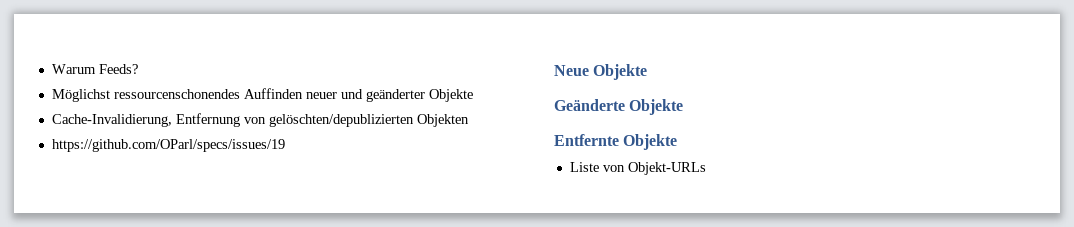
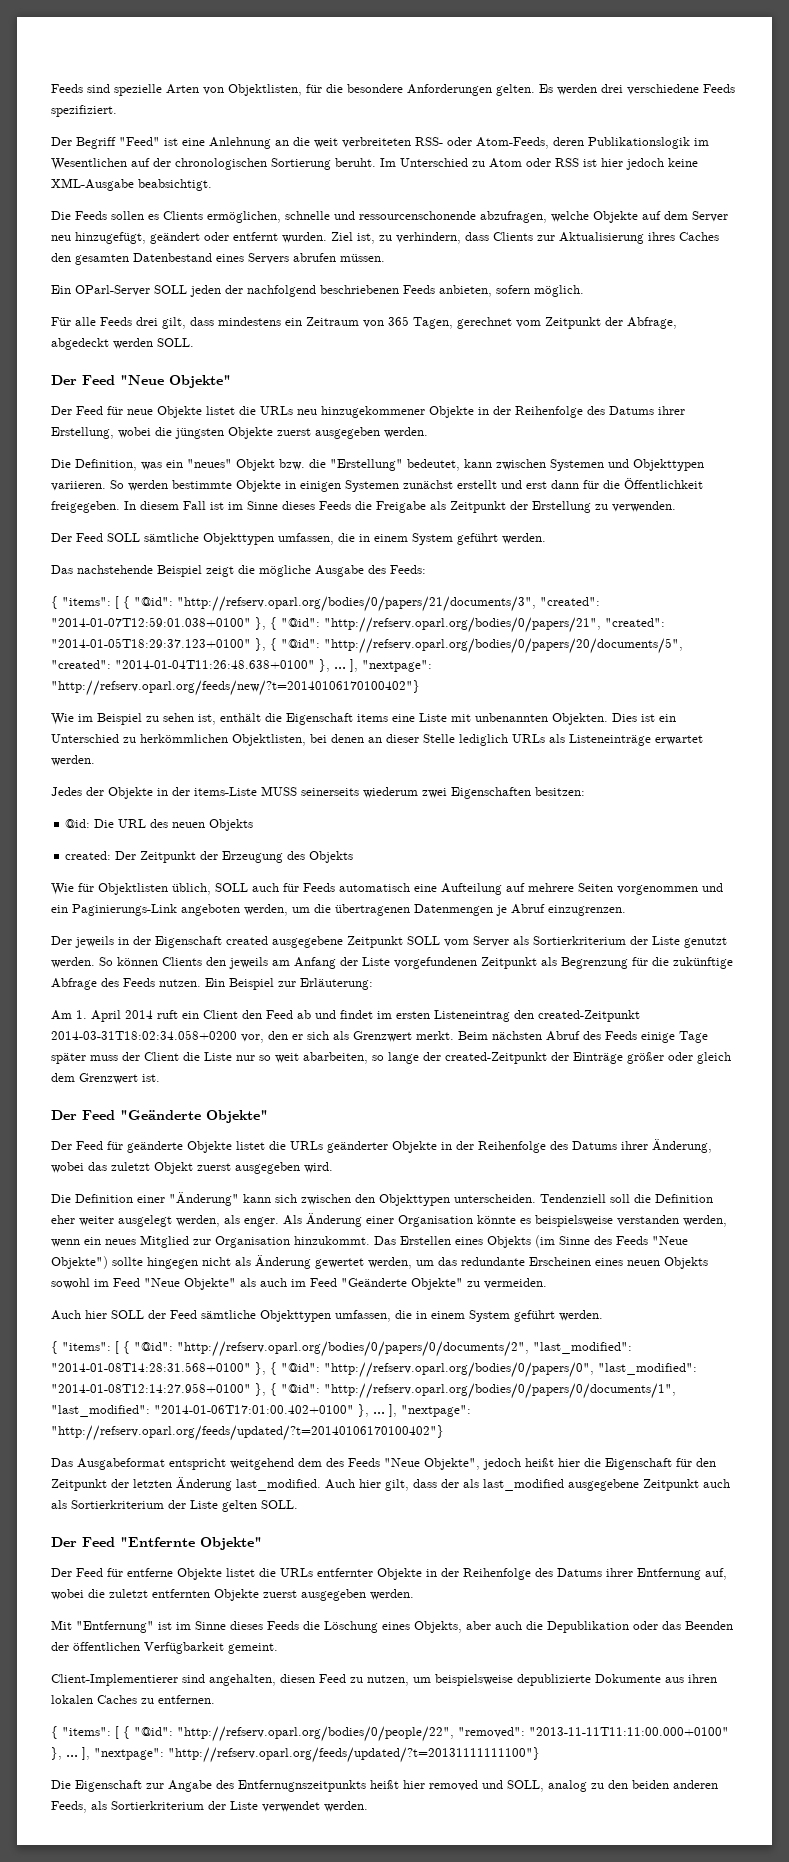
[51,64,138,74] [51,88,473,102] [51,113,469,127] [51,139,285,152] [554,64,648,80] [554,99,684,115] [554,134,678,150] [569,162,706,175] Warum Feeds? // Möglichst ressourcenschonendes Auffinden neuer und geänderter Objekte // Cache-Invalidierung, Entfernung von gelöschten/depublizierten Objekten // https://github.com/OParl/specs/issues/19 // Neue Objekte // Geänderte Objekte // Entfernte Objekte // Liste von Objekt-URLs -> [51,84,735,96] [51,105,117,117] [51,137,709,149] [51,158,698,170] [51,178,212,191] [51,211,728,223] [51,232,719,244] [51,253,385,265] [51,285,584,297] [51,316,677,329] [51,338,194,350] [51,375,231,388] [51,406,685,418] [51,427,428,439] [51,459,704,471] [51,478,703,492] [51,501,676,513] [51,533,546,545] [51,565,426,577] [51,596,600,612] [51,617,665,633] [51,638,683,654] [51,659,432,672] [51,680,420,696] [51,713,676,725] [51,734,703,746] [51,755,95,766] [51,786,585,799] [65,819,254,831] [65,851,354,863] [51,883,723,895] [51,904,626,916] [51,936,727,948] [51,957,733,969] [51,978,373,990] [51,1010,640,1022] [51,1030,708,1043] [51,1052,731,1064] [51,1073,160,1084] [51,1110,268,1123] [51,1139,712,1153] [51,1162,333,1174] [51,1192,713,1206] [51,1213,727,1227] [51,1235,688,1248] [51,1255,708,1269] [51,1278,547,1290] [51,1310,603,1322] [51,1341,632,1357] [51,1362,697,1378] [51,1383,676,1399] [51,1404,471,1417] [51,1425,444,1441] [51,1458,716,1470] [51,1477,730,1491] [51,1500,298,1512] [51,1537,262,1550] [51,1568,727,1580] [51,1589,414,1601] [51,1620,733,1633] [51,1642,278,1654] [51,1674,717,1686] [51,1695,215,1704] [51,1726,729,1742] [51,1747,540,1763] [51,1780,718,1792] [51,1801,368,1813] Feeds sind spezielle Arten von Objektlisten, für die besondere Anforderungen gelten. Es werden drei verschiedene Feeds spezifiziert. // Der Begriff "Feed" ist eine Anlehnung an die weit verbreiteten RSS- oder Atom-Feeds, deren Publikationslogik im Wesentlichen auf der chronologischen Sortierung beruht. Im Unterschied zu Atom oder RSS ist hier jedoch keine XML-Ausgabe beabsichtigt. // Die Feeds sollen es Clients ermöglichen, schnelle und ressourcenschonende abzufragen, welche Objekte auf dem Server neu hinzugefügt, geändert oder entfernt wurden. Ziel ist, zu verhindern, dass Clients zur Aktualisierung ihres Caches den gesamten Datenbestand eines Servers abrufen müssen. // Ein OParl-Server SOLL jeden der nachfolgend beschriebenen Feeds anbieten, sofern möglich. // Für alle Feeds drei gilt, dass mindestens ein Zeitraum von 365 Tagen, gerechnet vom Zeitpunkt der Abfrage, abgedeckt werden SOLL. // Der Feed "Neue Objekte" // Der Feed für neue Objekte listet die URLs neu hinzugekommener Objekte in der Reihenfolge des Datums ihrer Erstellung, wobei die jüngsten Objekte zuerst ausgegeben werden. // Die Definition, was ein "neues" Objekt bzw. die "Erstellung" bedeutet, kann zwischen Systemen und Objekttypen variieren. So werden bestimmte Objekte in einigen Systemen zunächst erstellt und erst dann für die Öffentlichkeit freigegeben. In diesem Fall ist im Sinne dieses Feeds die Freigabe als Zeitpunkt der Erstellung zu verwenden. // Der Feed SOLL sämtliche Objekttypen umfassen, die in einem System geführt werden. // Das nachstehende Beispiel zeigt die mögliche Ausgabe des Feeds: // { "items": [ { "@id": "http://refserv.oparl.org/bodies/0/papers/21/documents/3", "created": "2014-01-07T12:59:01.038+0100" }, { "@id": "http://refserv.oparl.org/bodies/0/papers/21", "created": "2014-01-05T18:29:37.123+0100" }, { "@id": "http://refserv.oparl.org/bodies/0/papers/20/documents/5", "created": "2014-01-04T11:26:48.638+0100" }, ... ], "nextpage": "http://refserv.oparl.org/feeds/new/?t=20140106170100402"} // Wie im Beispiel zu sehen ist, enthält die Eigenschaft items eine Liste mit unbenannten Objekten. Dies ist ein Unterschied zu herkömmlichen Objektlisten, bei denen an dieser Stelle lediglich URLs als Listeneinträge erwartet werden. // Jedes der Objekte in der items-Liste MUSS seinerseits wiederum zwei Eigenschaften besitzen: // @id: Die URL des neuen Objekts // created: Der Zeitpunkt der Erzeugung des Objekts // Wie für Objektlisten üblich, SOLL auch für Feeds automatisch eine Aufteilung auf mehrere Seiten vorgenommen und ein Paginierungs-Link angeboten werden, um die übertragenen Datenmengen je Abruf einzugrenzen. // Der jeweils in der Eigenschaft created ausgegebene Zeitpunkt SOLL vom Server als Sortierkriterium der Liste genutzt werden. So können Clients den jeweils am Anfang der Liste vorgefundenen Zeitpunkt als Begrenzung für die zukünftige Abfrage des Feeds nutzen. Ein Beispiel zur Erläuterung: // Am 1. April 2014 ruft ein Client den Feed ab und findet im ersten Listeneintrag den created-Zeitpunkt 2014-03-31T18:02:34.058+0200 vor, den er sich als Grenzwert merkt. Beim nächsten Abruf des Feeds einige Tage später muss der Client die Liste nur so weit abarbeiten, so lange der created-Zeitpunkt der Einträge größer oder gleich dem Grenzwert ist. // Der Feed "Geänderte Objekte" // Der Feed für geänderte Objekte listet die URLs geänderter Objekte in der Reihenfolge des Datums ihrer Änderung, wobei das zuletzt Objekt zuerst ausgegeben wird. // Die Definition einer "Änderung" kann sich zwischen den Objekttypen unterscheiden. Tendenziell soll die Definition eher weiter ausgelegt werden, als enger. Als Änderung einer Organisation könnte es beispielsweise verstanden werden, wenn ein neues Mitglied zur Organisation hinzukommt. Das Erstellen eines Objekts (im Sinne des Feeds "Neue Objekte") sollte hingegen nicht als Änderung gewertet werden, um das redundante Erscheinen eines neuen Objekts sowohl im Feed "Neue Objekte" als auch im Feed "Geänderte Objekte" zu vermeiden. // Auch hier SOLL der Feed sämtliche Objekttypen umfassen, die in einem System geführt werden. // { "items": [ { "@id": "http://refserv.oparl.org/bodies/0/papers/0/documents/2", "last_modified": "2014-01-08T14:28:31.568+0100" }, { "@id": "http://refserv.oparl.org/bodies/0/papers/0", "last_modified": "2014-01-08T12:14:27.958+0100" }, { "@id": "http://refserv.oparl.org/bodies/0/papers/0/documents/1", "last_modified": "2014-01-06T17:01:00.402+0100" }, ... ], "nextpage": "http://refserv.oparl.org/feeds/updated/?t=20140106170100402"} // Das Ausgabeformat entspricht weitgehend dem des Feeds "Neue Objekte", jedoch heißt hier die Eigenschaft für den Zeitpunkt der letzten Änderung last_modified. Auch hier gilt, dass der als last_modified ausgegebene Zeitpunkt auch als Sortierkriterium der Liste gelten SOLL. // Der Feed "Entfernte Objekte" // Der Feed für entferne Objekte listet die URLs entfernter Objekte in der Reihenfolge des Datums ihrer Entfernung auf, wobei die zuletzt entfernten Objekte zuerst ausgegeben werden. // Mit "Entfernung" ist im Sinne dieses Feeds die Löschung eines Objekts, aber auch die Depublikation oder das Beenden der öffentlichen Verfügbarkeit gemeint. // Client-Implementierer sind angehalten, diesen Feed zu nutzen, um beispielsweise depublizierte Dokumente aus ihren lokalen Caches zu entfernen. // { "items": [ { "@id": "http://refserv.oparl.org/bodies/0/people/22", "removed": "2013-11-11T11:11:00.000+0100" }, ... ], "nextpage": "http://refserv.oparl.org/feeds/updated/?t=20131111111100"} // Die Eigenschaft zur Angabe des Entfernugnszeitpunkts heißt hier removed und SOLL, analog zu den beiden anderen Feeds, als Sortierkriterium der Liste verwendet werden.

